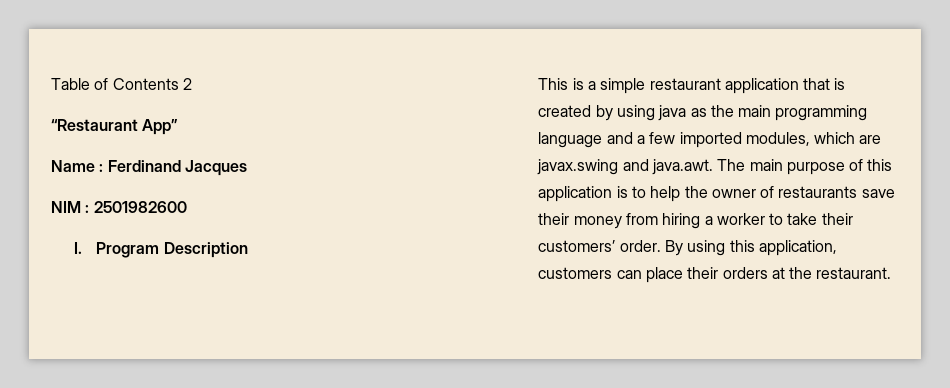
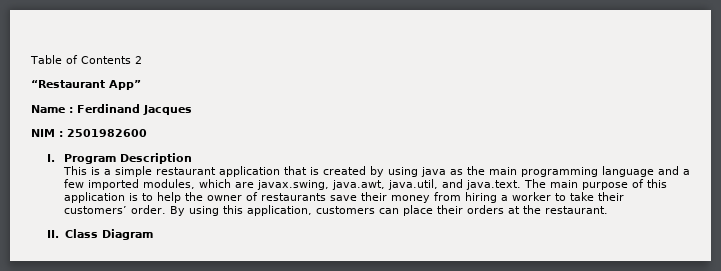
[537,159,713,175] javax.swing and java.awt. -> [256,179,521,190] javax.swing, java.awt, java.util, and java.text.
(892, 273) none -> [47,229,153,240] // II. Class Diagram

